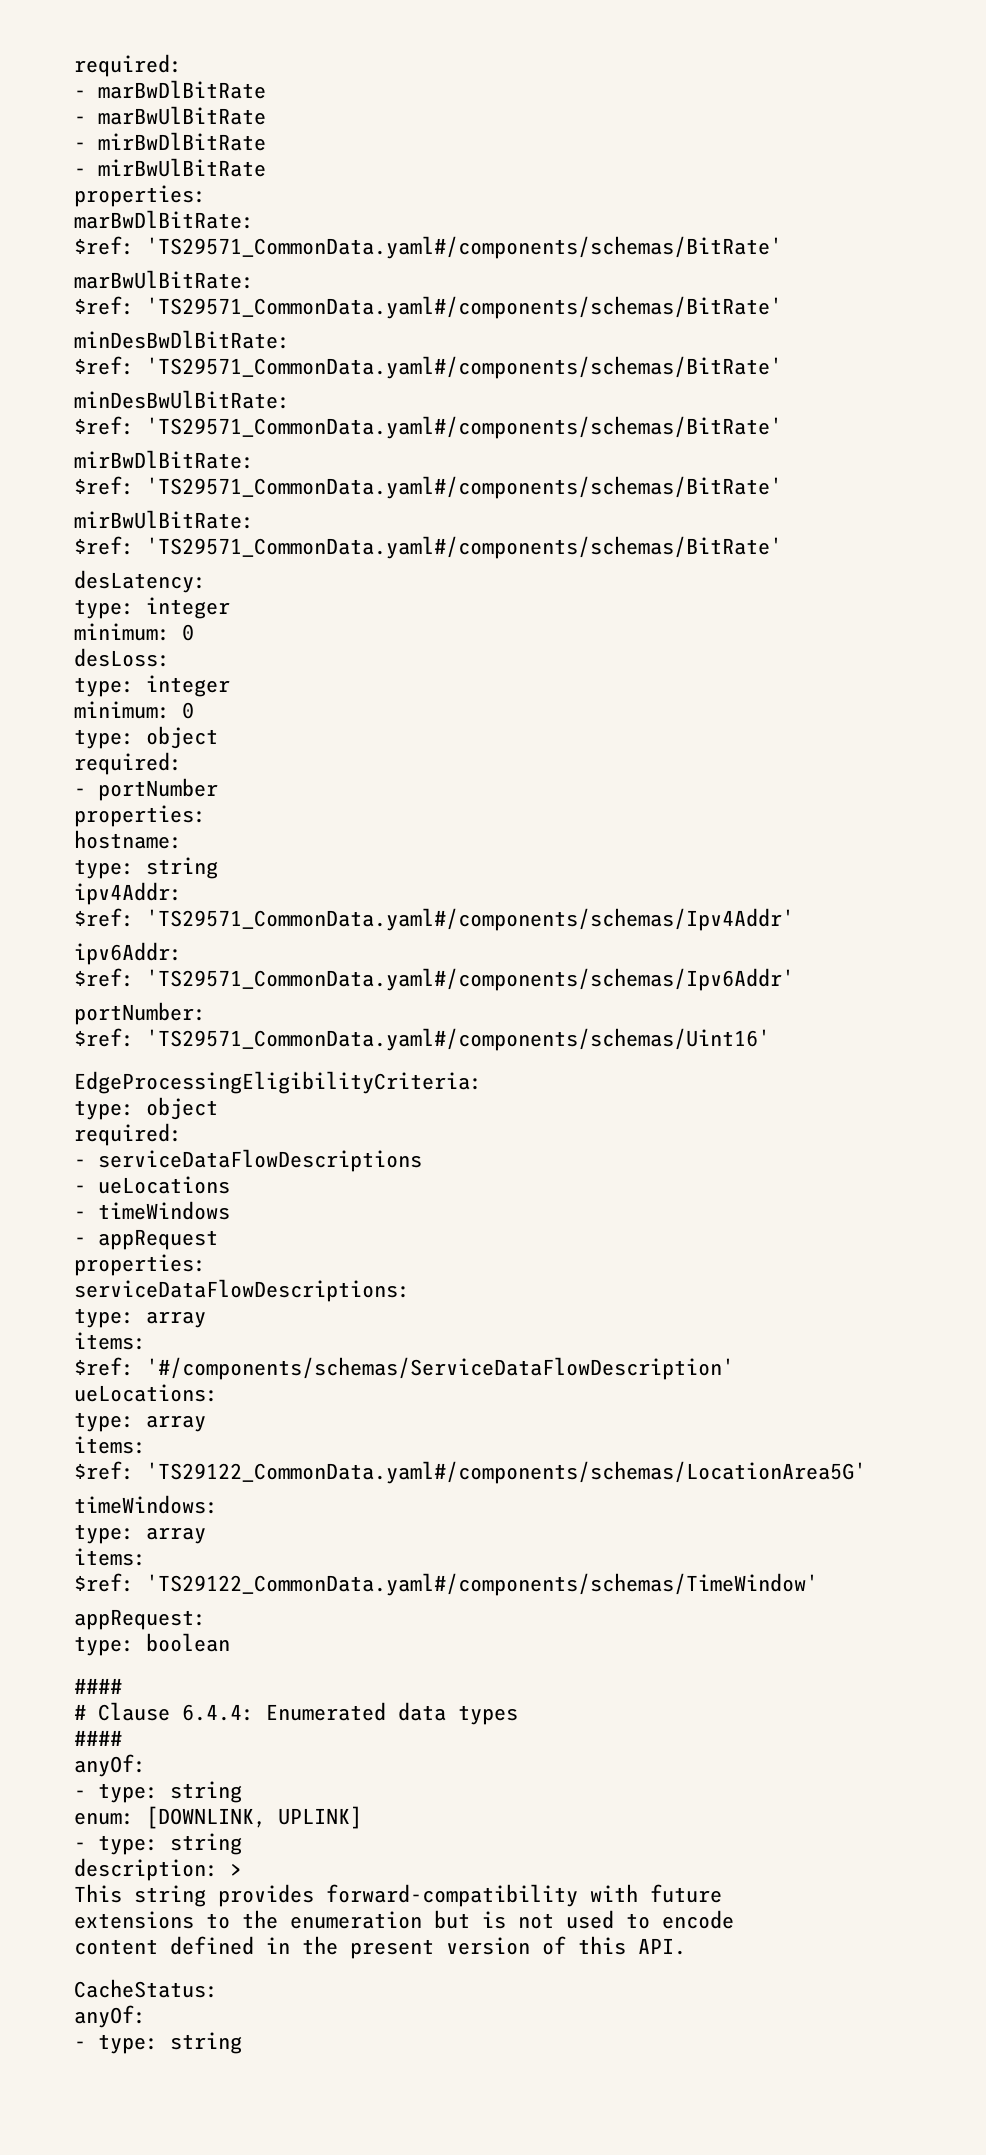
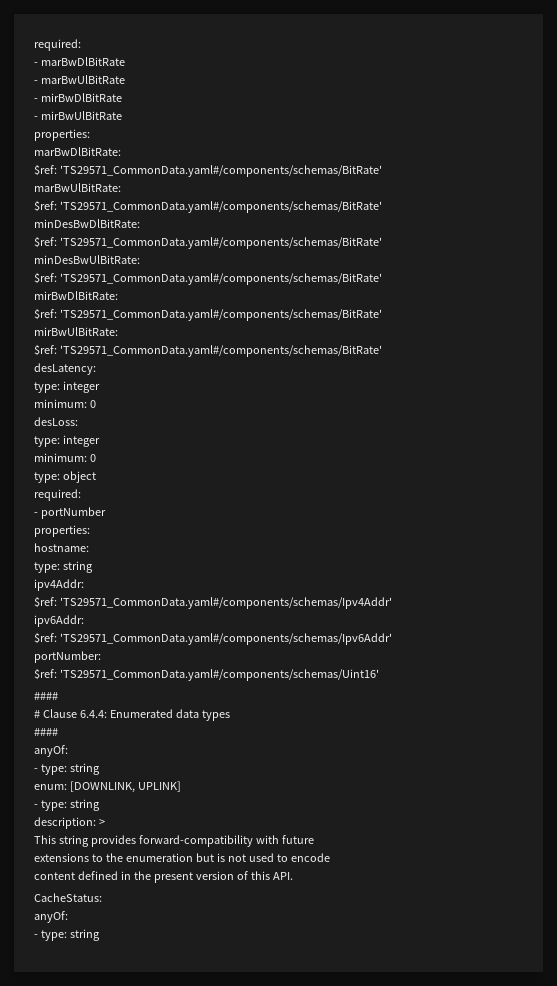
[74,1071,482,1094] [74,1097,218,1120] [74,1123,182,1146] [74,1149,422,1172] [74,1176,230,1194] [74,1201,230,1220] [74,1229,218,1250] [74,1254,206,1276] [74,1279,410,1302] [74,1308,206,1328] [74,1332,146,1350] [74,1357,734,1380] [74,1384,218,1402] [74,1412,206,1432] [74,1436,146,1454] [74,1461,866,1484] [74,1495,218,1514] [74,1524,206,1544] [74,1548,146,1566] [74,1573,818,1596] [74,1609,206,1630] [74,1633,230,1656] // EdgeProcessingEligibilityCriteria: // type: object // required: // - serviceDataFlowDescriptions // - ueLocations // - timeWindows // - appRequest // properties: // serviceDataFlowDescriptions: // type: array // items: // $ref: '#/components/schemas/ServiceDataFlowDescription' // ueLocations: // type: array // items: // $ref: 'TS29122_CommonData.yaml#/components/schemas/LocationArea5G' // timeWindows: // type: array // items: // $ref: 'TS29122_CommonData.yaml#/components/schemas/TimeWindow' // appRequest: // type: boolean -> (379, 675) none

